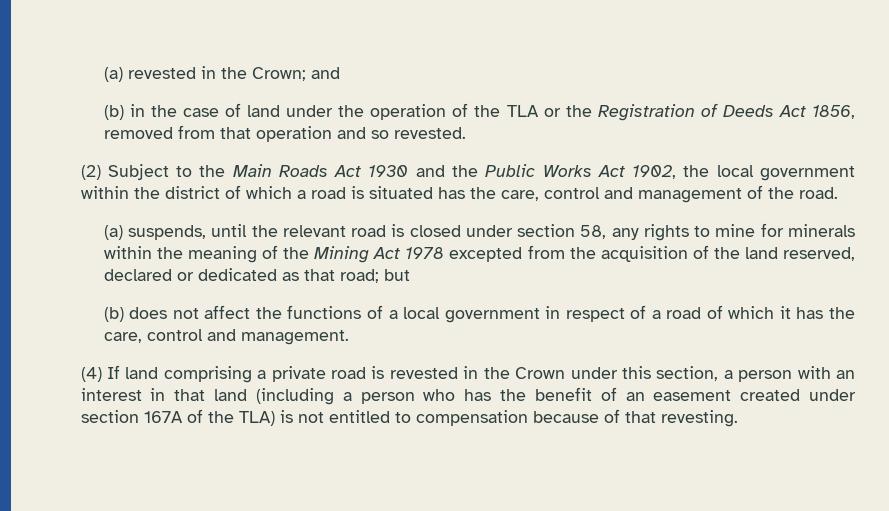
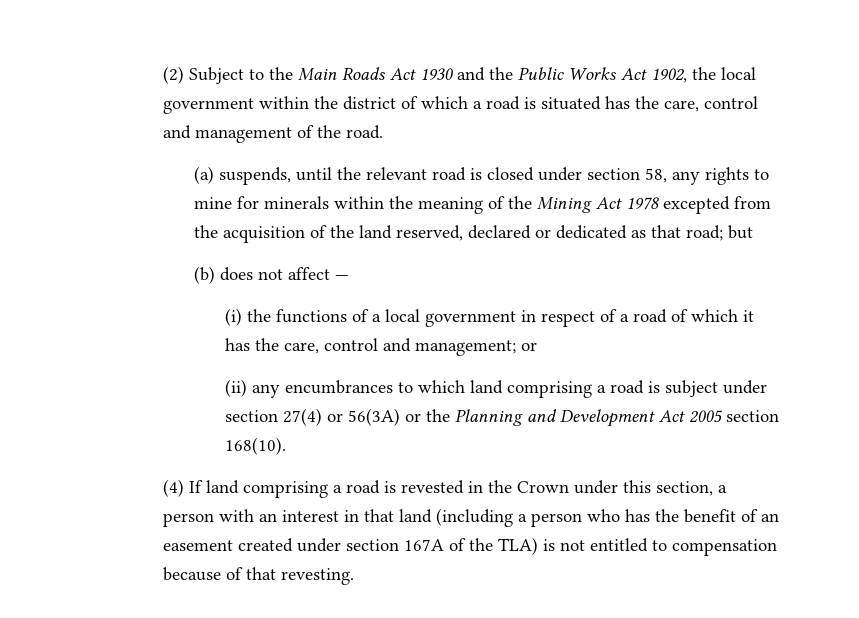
[103,66,340,82] [103,103,856,121] [103,125,466,142] (a) revested in the Crown; and // (b) in the case of land under the operation of the TLA or the Registration of Deeds Act 1856, removed from that operation and so revested. // -> (163, 75) none
(251, 312) none -> [335,275,350,280] [225,308,243,326] — // (i)
[240,330,349,345] management. -> [415,340,538,356] [225,379,768,398] [225,408,780,427] [225,437,287,455] management; or // (ii) any encumbrances to which land comprising a road is subject under section 27(4) or 56(3A) or the Planning and Development Act 2005 section 168(10).
[271,366,326,382] private -> (343, 489) none

